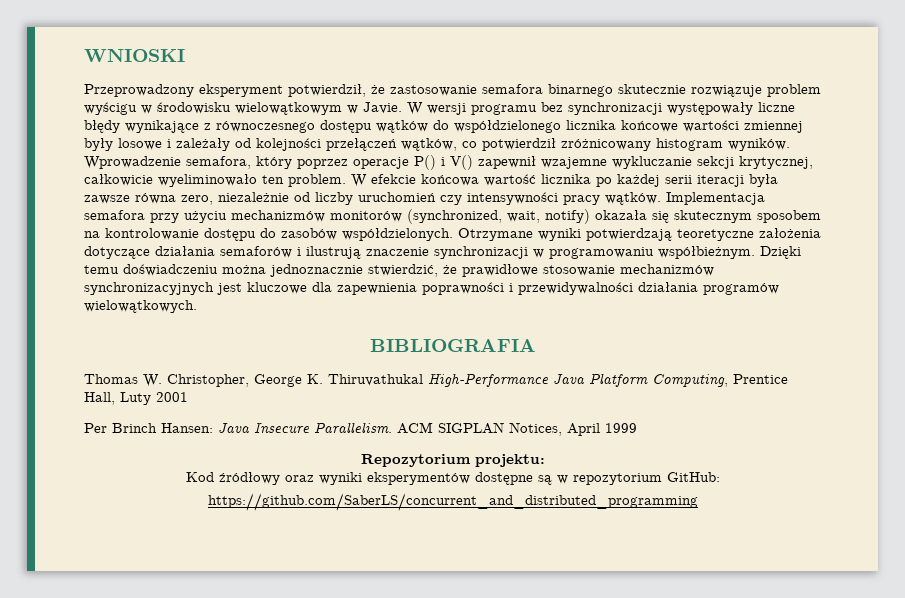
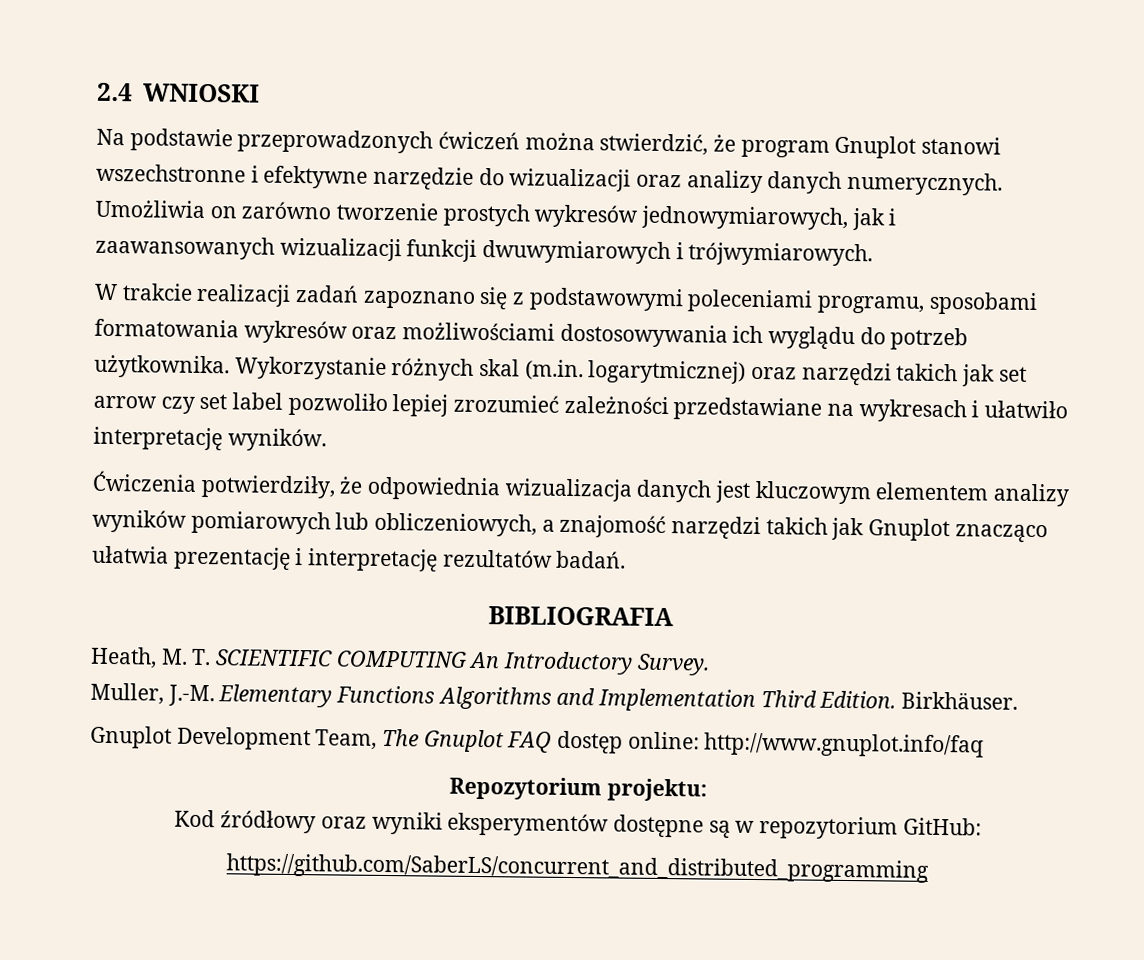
(84, 55) none -> [97,82,133,102] 2.4
[84,84,821,97] [84,102,795,115] [84,120,803,133] [84,138,790,151] [84,155,813,170] [84,174,778,187] [84,192,765,205] [84,209,821,224] [84,228,821,241] [84,246,801,259] [84,264,714,277] [84,282,779,295] [84,300,197,313] [369,339,536,352] [84,373,788,387] [84,392,188,405] [84,422,637,436] Przeprowadzony eksperyment potwierdził, że zastosowanie semafora binarnego skutecznie rozwiązuje problem wyścigu w środowisku wielowątkowym w Javie. W wersji programu bez synchronizacji występowały liczne błędy wynikające z równoczesnego dostępu wątków do współdzielonego licznika końcowe wartości zmiennej były losowe i zależały od kolejności przełączeń wątków, co potwierdził zróżnicowany histogram wyników. Wprowadzenie semafora, który poprzez operacje P() i V() zapewnił wzajemne wykluczanie sekcji krytycznej, całkowicie wyeliminowało ten problem. W efekcie końcowa wartość licznika po każdej serii iteracji była zawsze równa zero, niezależnie od liczby uruchomień czy intensywności pracy wątków. Implementacja semafora przy użyciu mechanizmów monitorów (synchronized, wait, notify) okazała się skutecznym sposobem na kontrolowanie dostępu do zasobów współdzielonych. Otrzymane wyniki potwierdzają teoretyczne założenia dotyczące działania semaforów i ilustrują znaczenie synchronizacji w programowaniu współbieżnym. Dzięki temu doświadczeniu można jednoznacznie stwierdzić, że prawidłowe stosowanie mechanizmów synchronizacyjnych jest kluczowe dla zapewnienia poprawności i przewidywalności działania programów wielowątkowych. // BIBLIOGRAFIA // Thomas W. Christopher, George K. Thiruvathukal High-Performance Java Platform Computing, Prentice Hall, Luty 2001 // Per Brinch Hansen: Java Insecure Parallelism. ACM SIGPLAN Notices, April 1999 -> [96,128,1002,159] [96,163,1004,196] [95,199,897,231] [95,235,874,267] [94,283,1038,316] [94,318,969,351] [94,354,1027,387] [93,392,1069,423] [93,426,327,452] [92,470,1070,507] [92,509,1048,544] [92,545,627,572] [487,606,674,627] [90,646,710,676] [90,682,1019,713] [90,725,985,758] Na podstawie przeprowadzonych ćwiczeń można stwierdzić, że program Gnuplot stanowi wszechstronne i efektywne narzędzie do wizualizacji oraz analizy danych numerycznych. Umożliwia on zarówno tworzenie prostych wykresów jednowymiarowych, jak i zaawansowanych wizualizacji funkcji dwuwymiarowych i trójwymiarowych. // W trakcie realizacji zadań zapoznano się z podstawowymi poleceniami programu, sposobami formatowania wykresów oraz możliwościami dostosowywania ich wyglądu do potrzeb użytkownika. Wykorzystanie różnych skal (m.in. logarytmicznej) oraz narzędzi takich jak set arrow czy set label pozwoliło lepiej zrozumieć zależności przedstawiane na wykresach i ułatwiło interpretację wyników. // Ćwiczenia potwierdziły, że odpowiednia wizualizacja danych jest kluczowym elementem analizy wyników pomiarowych lub obliczeniowych, a znajomość narzędzi takich jak Gnuplot znacząco ułatwia prezentację i interpretację rezultatów badań. // BIBLIOGRAFIA // Heath, M. T. SCIENTIFIC COMPUTING An Introductory Survey. // Muller, J.-M. Elementary Functions Algorithms and Implementation Third Edition. Birkhäuser. // Gnuplot Development Team, The Gnuplot FAQ dostęp online: http://www.gnuplot.info/faq

